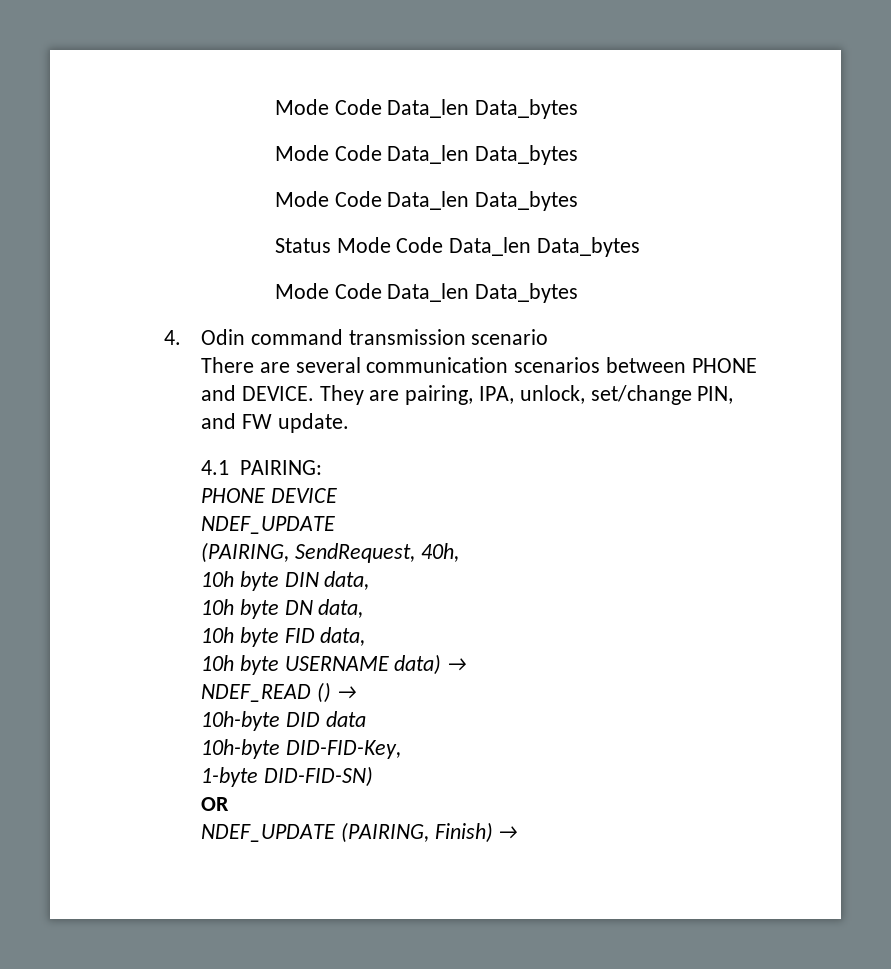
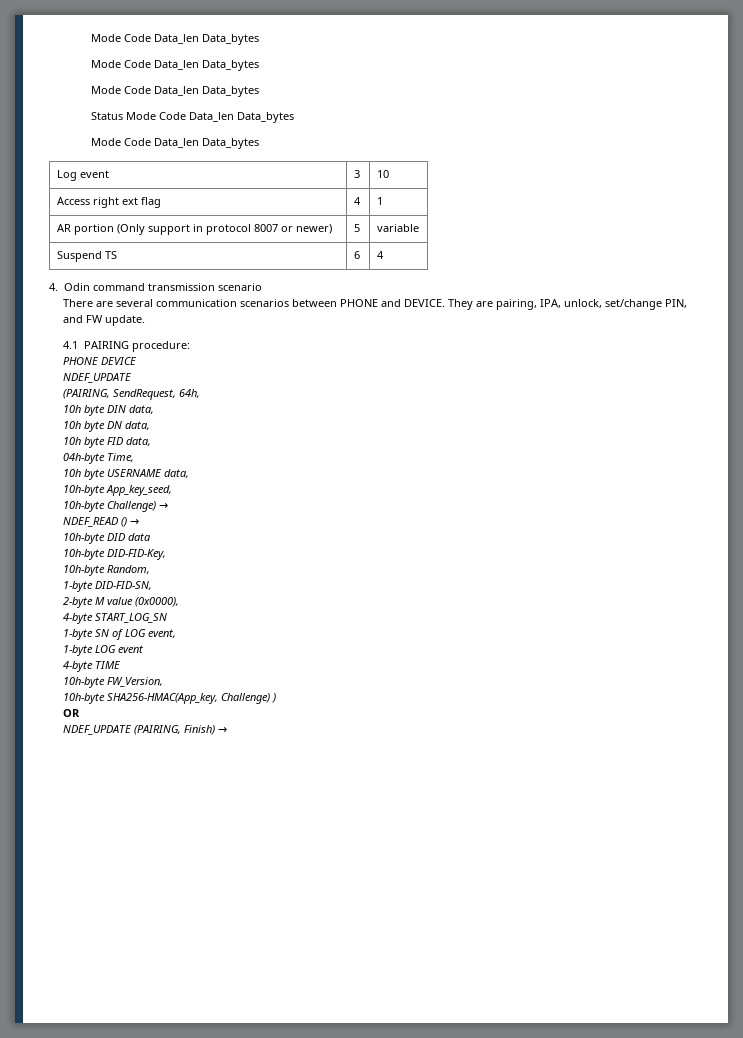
(579, 293) none -> [56,170,109,181] [353,170,360,178] [376,170,389,178] [56,197,161,208] [353,197,361,205] [376,197,383,205] [56,224,332,235] [353,224,360,232] [376,224,419,232] [56,251,117,262] [353,251,360,259] [376,251,384,259] // Log event | 3 | 10 // Access right ext flag | 4 | 1 // AR portion (Only support in protocol 8007 or newer) | 5 | variable // Suspend TS | 6 | 4
[239,460,322,475] PAIRING: -> [83,341,190,352] PAIRING procedure:
[420,543,459,562] 40h, -> [179,389,201,398] 64h,
(366, 636) none -> [63,453,135,464] // 04h-byte Time,
[394,654,442,675] data) -> [164,469,190,478] [63,485,173,496] [63,501,157,512] data, // 10h-byte App_key_seed, // 10h-byte Challenge)
[200,766,373,787] // 1-byte DID-FID-SN) -> [63,565,151,576] [63,581,153,592] [63,597,180,608] [63,613,168,624] [63,629,177,640] [63,645,144,656] [63,661,122,672] [63,677,164,688] [63,693,277,704] // 10h-byte Random, // 1-byte DID-FID-SN, // 2-byte M value (0x0000), // 4-byte START_LOG_SN // 1-byte SN of LOG event, // 1-byte LOG event // 4-byte TIME // 10h-byte FW_Version, // 10h-byte SHA256-HMAC(App_key, Challenge) )

